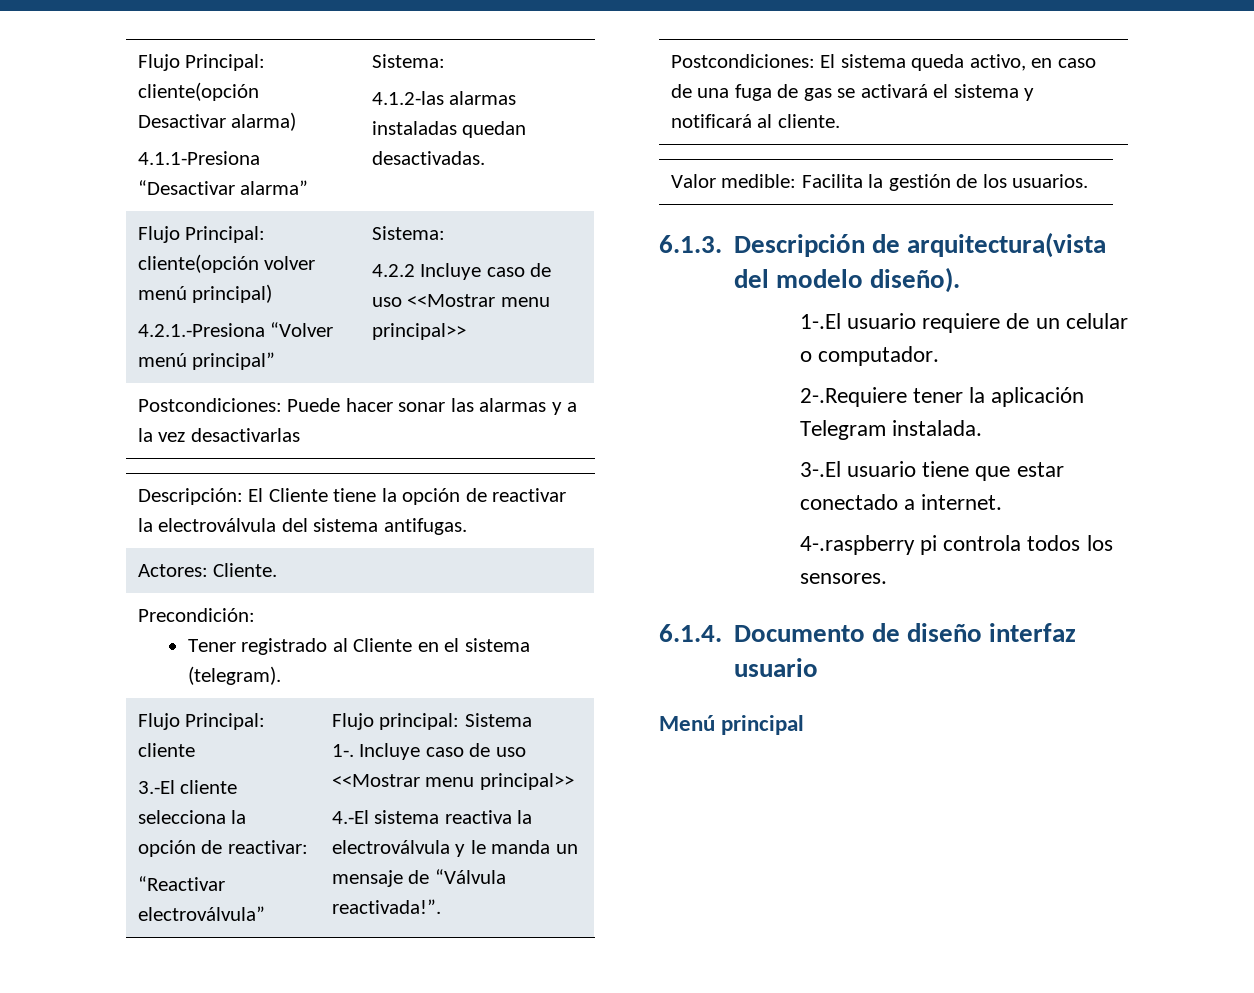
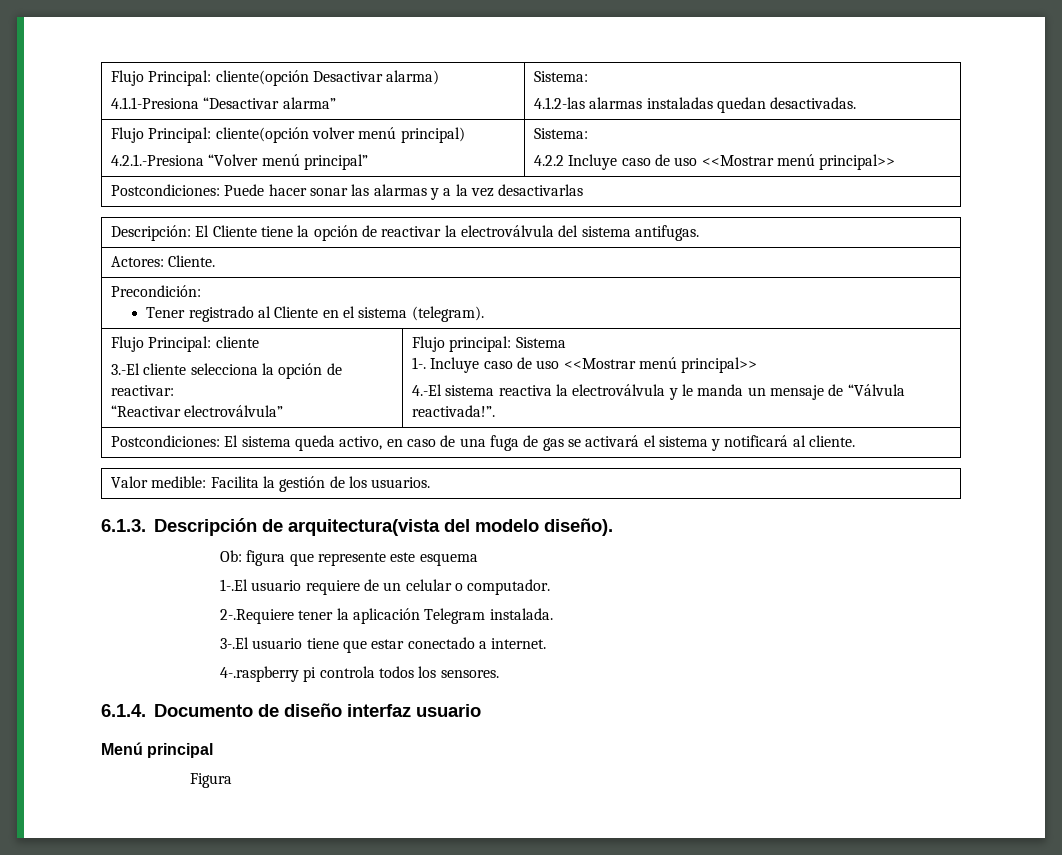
[500,297,550,307] menu -> [776,154,815,166] menú
[425,777,475,787] menu -> [638,357,677,369] menú
(960, 280) none -> [219,550,478,566] // Ob: figura que represente este esquema
(805, 725) none -> [190,773,233,788] // Figura

